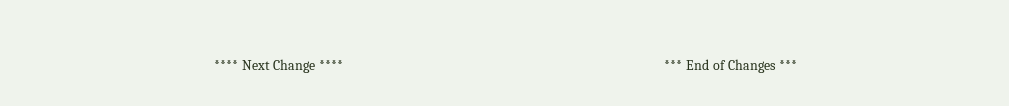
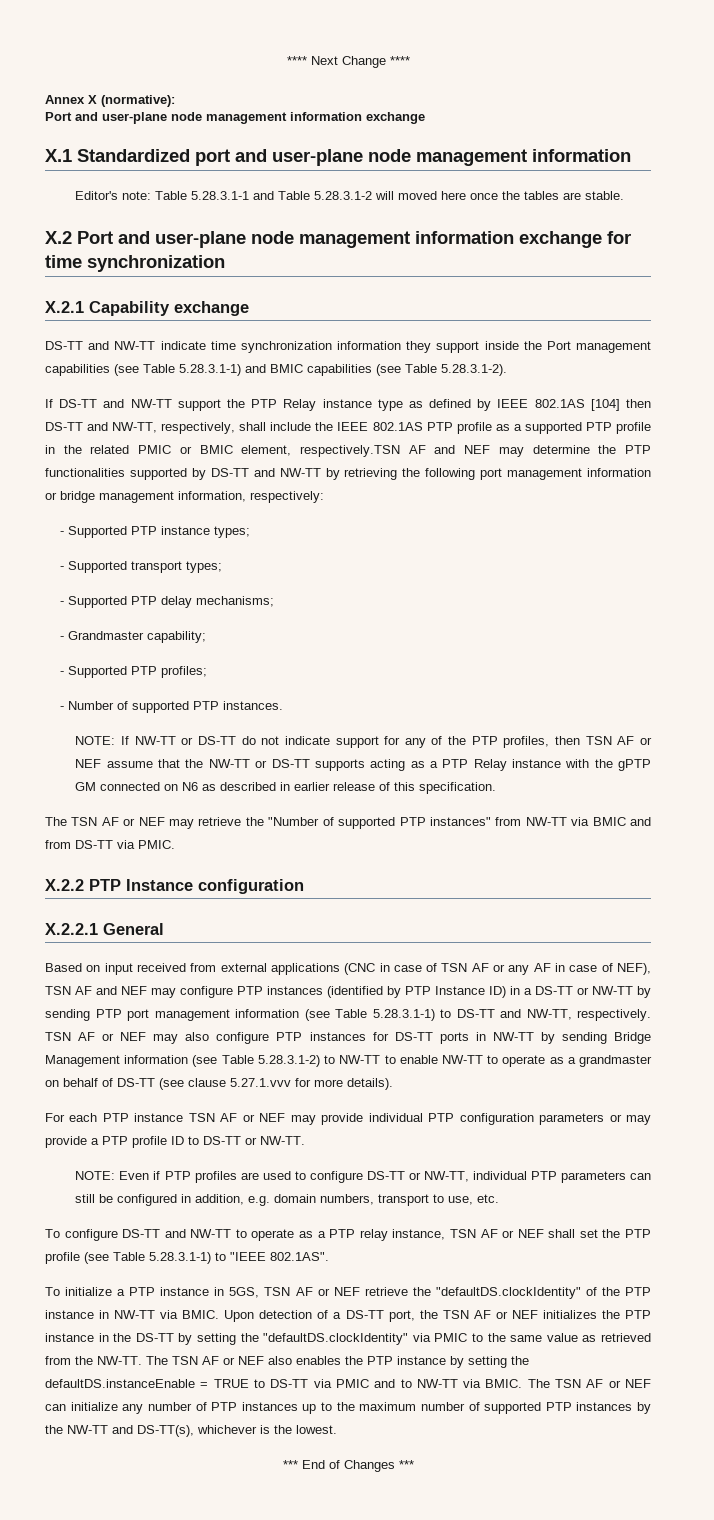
(344, 65) none -> [45,95,175,107] [45,112,425,124] [45,149,631,166] [75,191,625,200] [45,231,631,248] [45,255,225,272] [45,301,249,316] [45,341,652,353] [45,364,507,376] [45,399,651,411] [45,422,651,434] [45,445,651,457] [45,468,652,480] [45,491,324,503] [60,526,251,538] [60,561,223,573] [60,596,275,608] [60,631,207,643] [60,666,208,678] [60,701,284,713] [75,736,653,748] [75,759,651,771] [75,782,497,794] [45,817,651,829] [45,840,175,849] [45,879,304,894] [45,923,164,935] [45,963,651,975] [45,986,651,998] [45,1009,651,1021] [45,1032,651,1044] [45,1055,652,1067] [45,1078,393,1090] [45,1113,651,1125] [45,1136,305,1148] [75,1171,651,1183] [75,1194,500,1206] [45,1229,651,1241] [45,1252,329,1264] [45,1287,651,1299] [45,1310,651,1322] [45,1333,652,1345] [45,1356,529,1368] [45,1379,651,1388] [45,1402,651,1414] [45,1425,337,1437] // Annex X (normative): // Port and user-plane node management information exchange // X.1 Standardized port and user-plane node management information // Editor's note: Table 5.28.3.1-1 and Table 5.28.3.1-2 will moved here once the tables are stable. // X.2 Port and user-plane node management information exchange for time synchronization // X.2.1 Capability exchange // DS-TT and NW-TT indicate time synchronization information they support inside the Port management capabilities (see Table 5.28.3.1-1) and BMIC capabilities (see Table 5.28.3.1-2). // If DS-TT and NW-TT support the PTP Relay instance type as defined by IEEE 802.1AS [104] then DS-TT and NW-TT, respectively, shall include the IEEE 802.1AS PTP profile as a supported PTP profile in the related PMIC or BMIC element, respectively.TSN AF and NEF may determine the PTP functionalities supported by DS-TT and NW-TT by retrieving the following port management information or bridge management information, respectively: // - Supported PTP instance types; // - Supported transport types; // - Supported PTP delay mechanisms; // - Grandmaster capability; // - Supported PTP profiles; // - Number of supported PTP instances. // NOTE: If NW-TT or DS-TT do not indicate support for any of the PTP profiles, then TSN AF or NEF assume that the NW-TT or DS-TT supports acting as a PTP Relay instance with the gPTP GM connected on N6 as described in earlier release of this specification. // The TSN AF or NEF may retrieve the "Number of supported PTP instances" from NW-TT via BMIC and from DS-TT via PMIC. // X.2.2 PTP Instance configuration // X.2.2.1 General // Based on input received from external applications (CNC in case of TSN AF or any AF in case of NEF), TSN AF and NEF may configure PTP instances (identified by PTP Instance ID) in a DS-TT or NW-TT by sending PTP port management information (see Table 5.28.3.1-1) to DS-TT and NW-TT, respectively. TSN AF or NEF may also configure PTP instances for DS-TT ports in NW-TT by sending Bridge Management information (see Table 5.28.3.1-2) to NW-TT to enable NW-TT to operate as a grandmaster on behalf of DS-TT (see clause 5.27.1.vvv for more details). // For each PTP instance TSN AF or NEF may provide individual PTP configuration parameters or may provide a PTP profile ID to DS-TT or NW-TT. // NOTE: Even if PTP profiles are used to configure DS-TT or NW-TT, individual PTP parameters can still be configured in addition, e.g. domain numbers, transport to use, etc. // To configure DS-TT and NW-TT to operate as a PTP relay instance, TSN AF or NEF shall set the PTP profile (see Table 5.28.3.1-1) to "IEEE 802.1AS". // To initialize a PTP instance in 5GS, TSN AF or NEF retrieve the "defaultDS.clockIdentity" of the PTP instance in NW-TT via BMIC. Upon detection of a DS-TT port, the TSN AF or NEF initializes the PTP instance in the DS-TT by setting the "defaultDS.clockIdentity" via PMIC to the same value as retrieved from the NW-TT. The TSN AF or NEF also enables the PTP instance by setting the defaultDS.instanceEnable = TRUE to DS-TT via PMIC and to NW-TT via BMIC. The TSN AF or NEF can initialize any number of PTP instances up to the maximum number of supported PTP instances by the NW-TT and DS-TT(s), whichever is the lowest.

